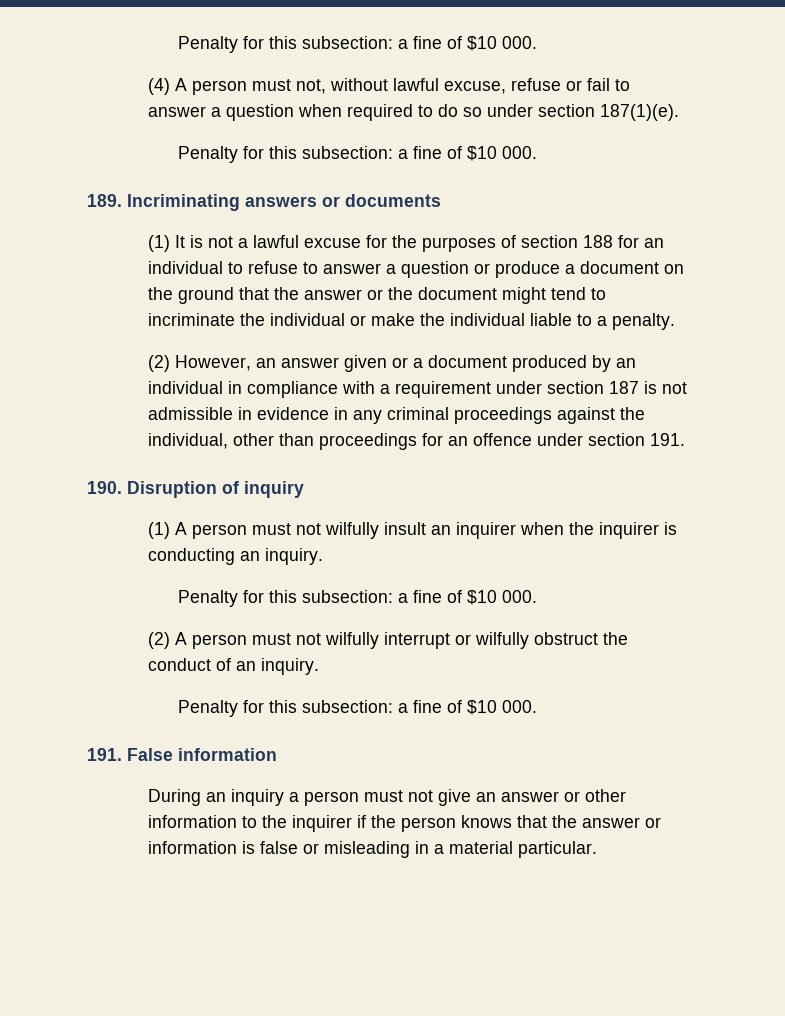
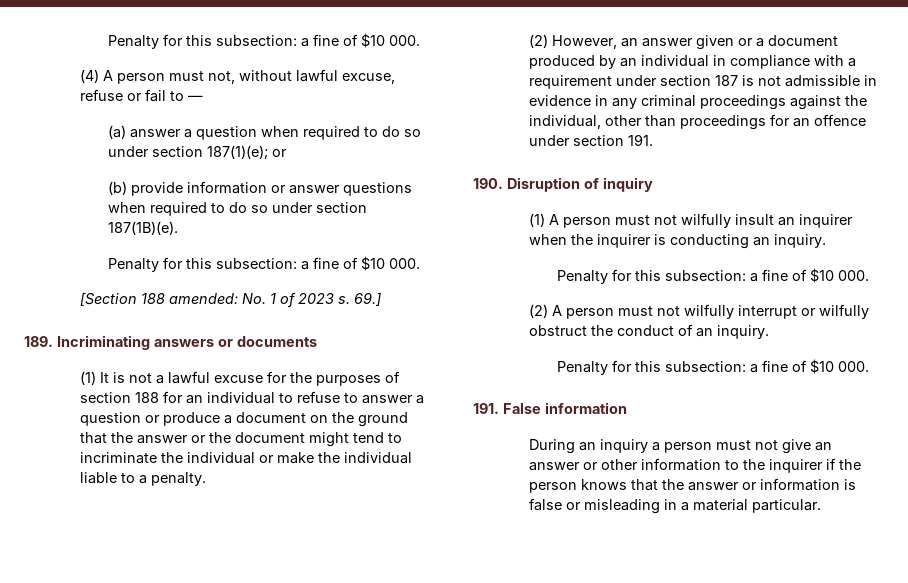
(630, 85) none -> [187,95,203,101] [107,125,126,139] — // (a)
[599,104,679,121] [178,146,538,163] 187(1)(e). // Penalty for this subsection: a fine of $10 000. -> [206,145,287,160] [107,181,412,196] [107,202,367,216] [107,221,178,235] [107,256,420,272] [79,292,381,308] 187(1)(e); or // (b) provide information or answer questions when required to do so under section 187(1B)(e). // Penalty for this subsection: a fine of $10 000. // [Section 188 amended: No. 1 of 2023 s. 69.]

